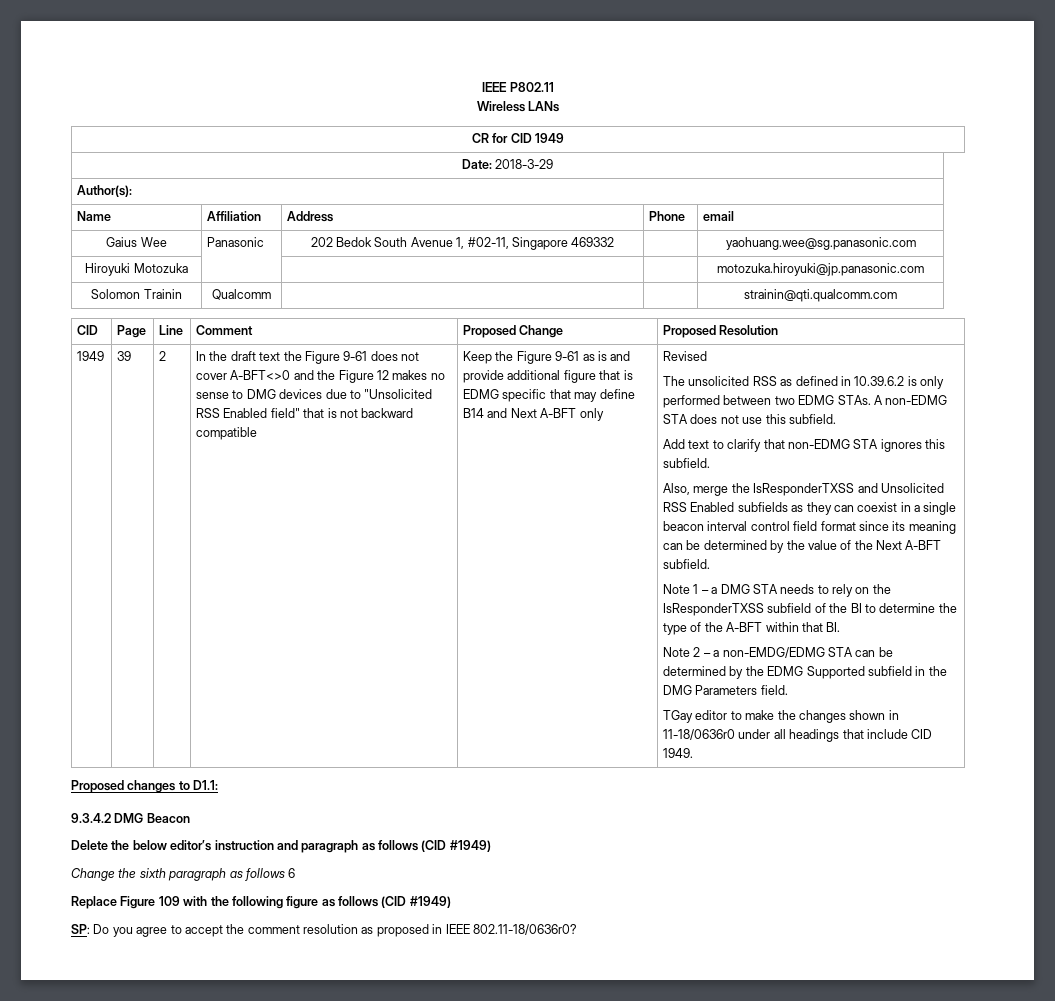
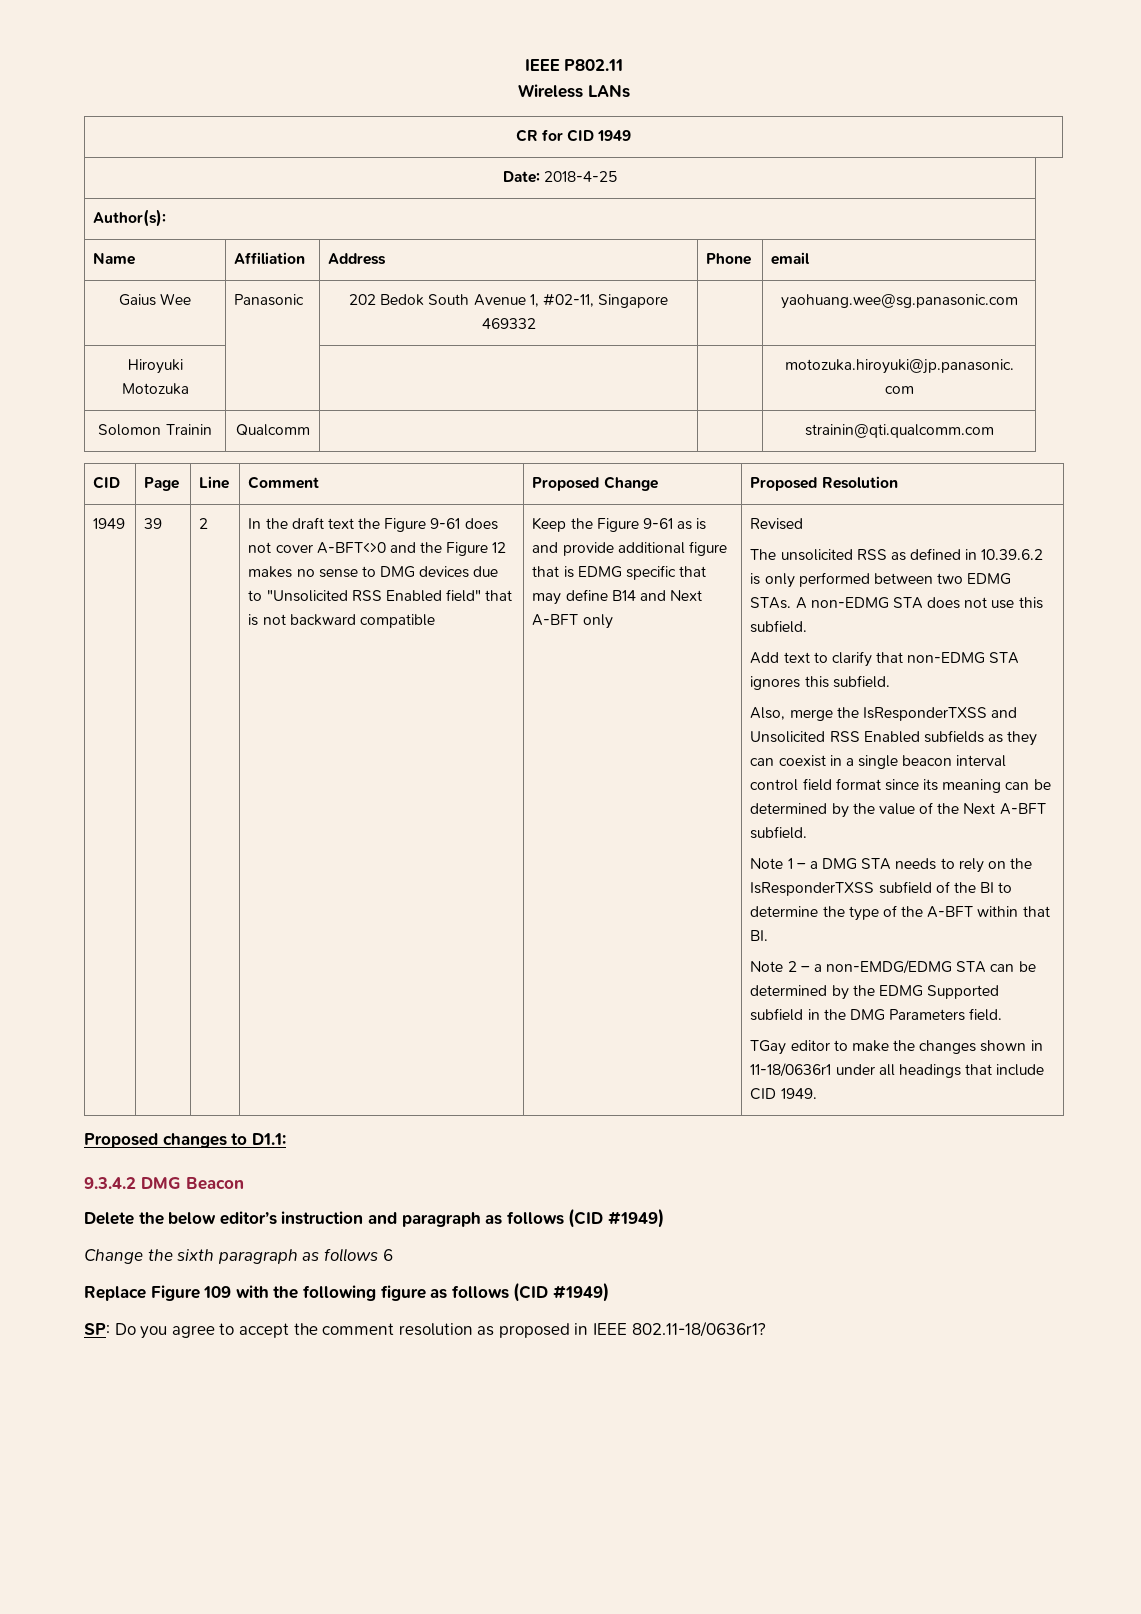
[495,159,554,169] 2018-3-29 -> [544,171,618,182] 2018-4-25
[663,729,736,740] 11-18/0636r0 -> [750,1063,832,1077] 11-18/0636r1
[472,924,577,935] 802.11-18/0636r0? -> [631,1321,766,1337] 802.11-18/0636r1?

